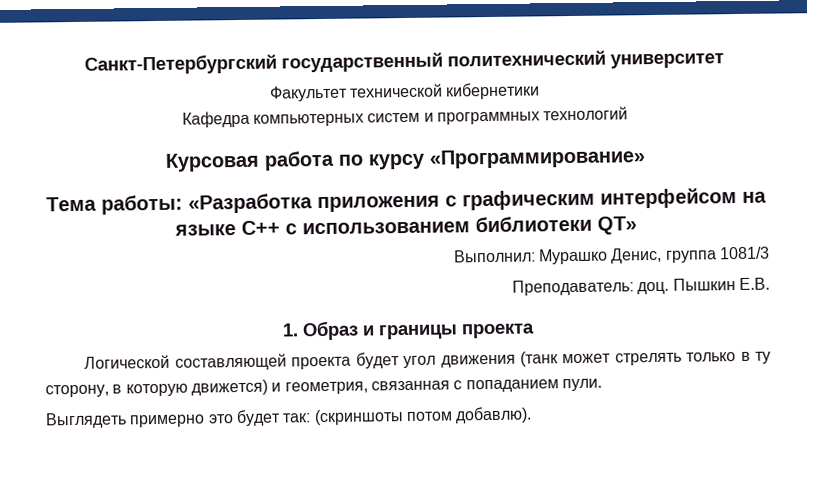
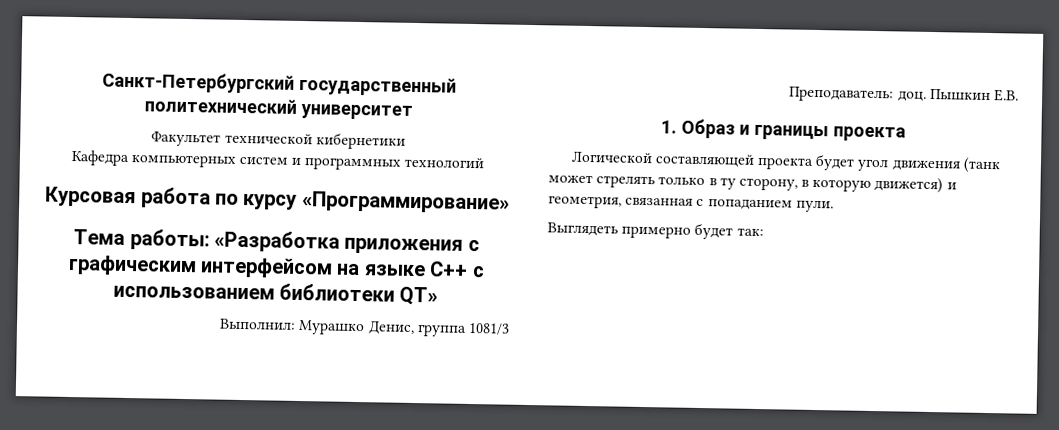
[207,414,234,424] это -> (692, 232) none
[313,406,533,426] (скриншоты потом добавлю). -> (764, 232) none

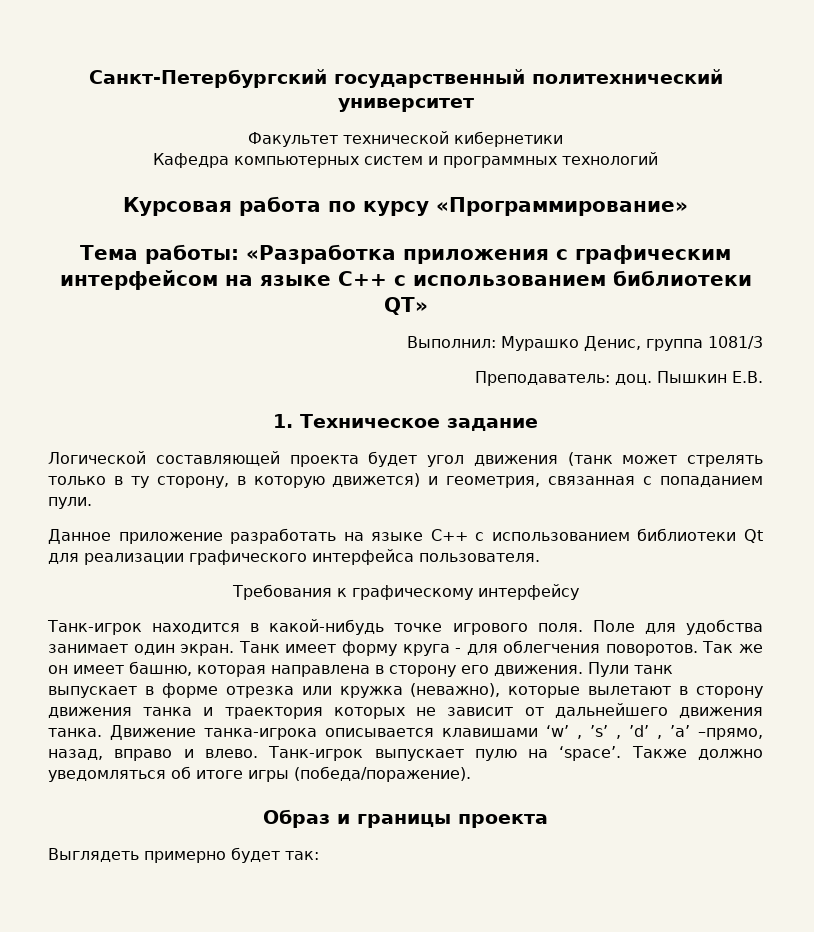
[681,118,906,142] Образ и границы проекта -> [300,414,538,431] Техническое задание
(834, 206) none -> [48,528,763,544] [48,549,540,565] [231,584,579,600] [47,619,763,635] [48,640,764,656] [48,661,673,677] [48,683,763,698] [48,703,763,719] [48,725,763,740] [48,746,763,761] [48,766,471,782] [263,809,548,828] // Данное приложение разработать на языке C++ с использованием библиотеки Qt для реализации графического интерфейса пользователя. // Требования к графическому интерфейсу // Танк-игрок находится в какой-нибудь точке игрового поля. Поле для удобства занимает один экран. Танк имеет форму круга - для облегчения поворотов. Так же он имеет башню, которая направлена в сторону его движения. Пули танк выпускает в форме отрезка или кружка (неважно), которые вылетают в сторону движения танка и траектория которых не зависит от дальнейшего движения танка. Движение танка-игрока описывается клавишами ‘w’ , ’s’ , ’d’ , ’a’ –прямо, назад, вправо и влево. Танк-игрок выпускает пулю на ‘space’. Также должно уведомляться об итоге игры (победа/поражение). // Образ и границы проекта

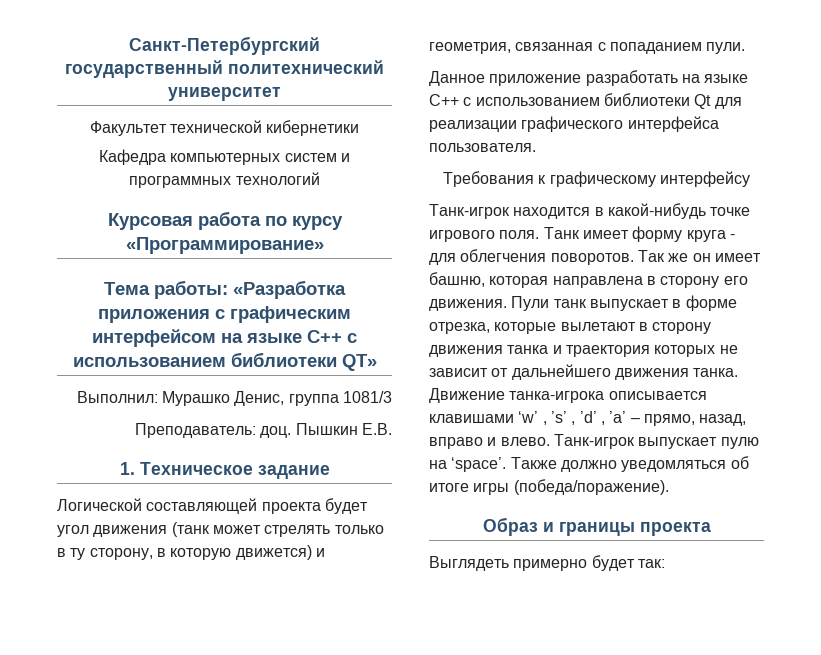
[592,619,763,635] [48,644,235,656] Поле для удобства занимает один экран. -> (540, 234) none
[225,683,501,698] отрезка или кружка (неважно), -> [429,322,490,334] отрезка,
[698,728,763,740] –прямо, -> [630,414,695,426] – прямо,

